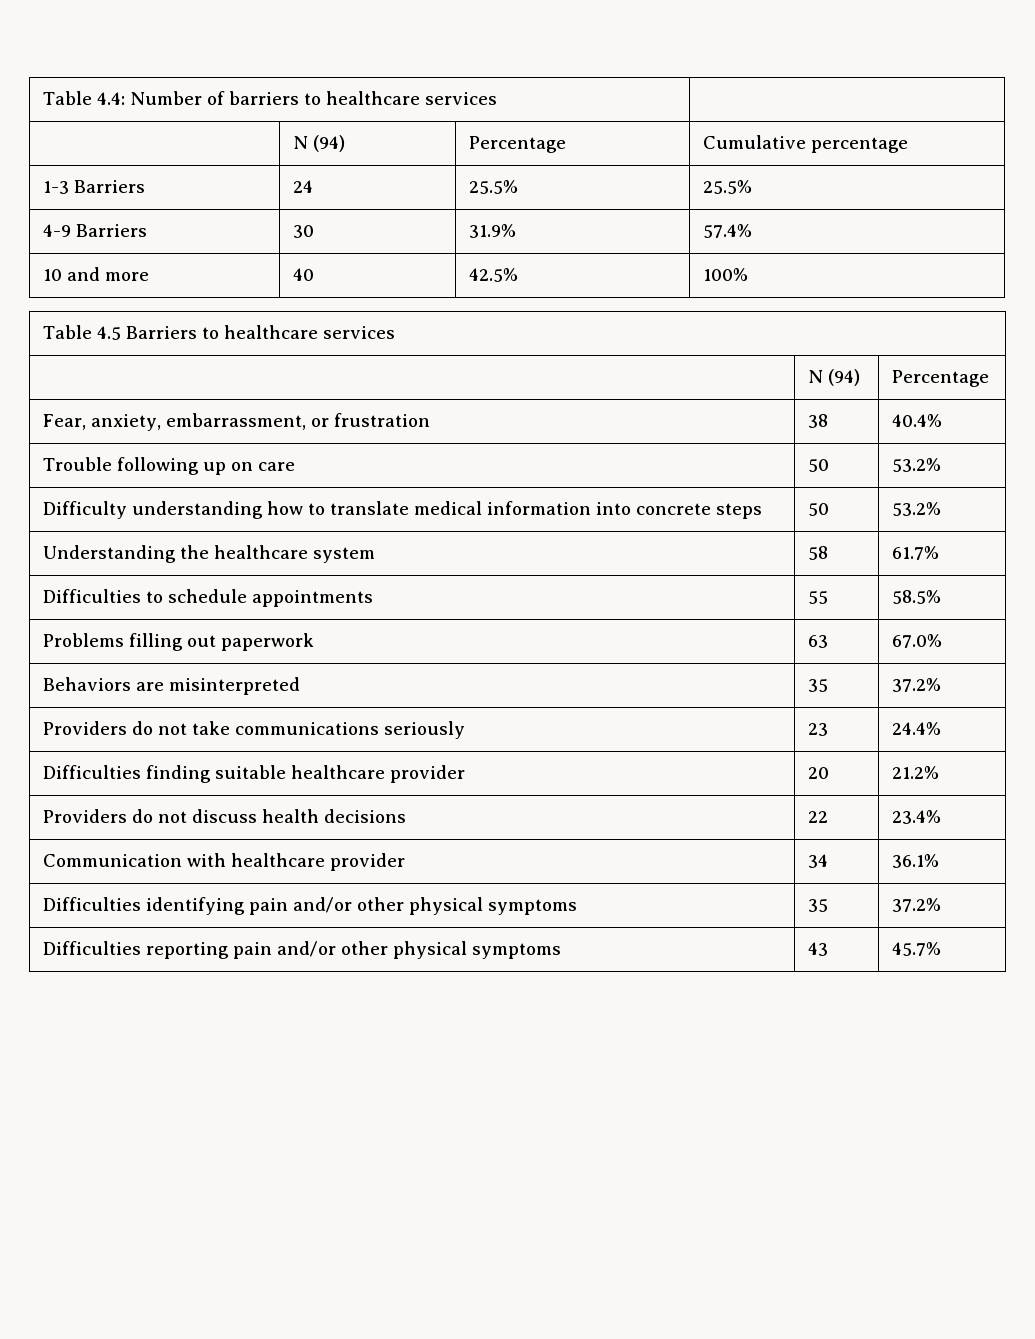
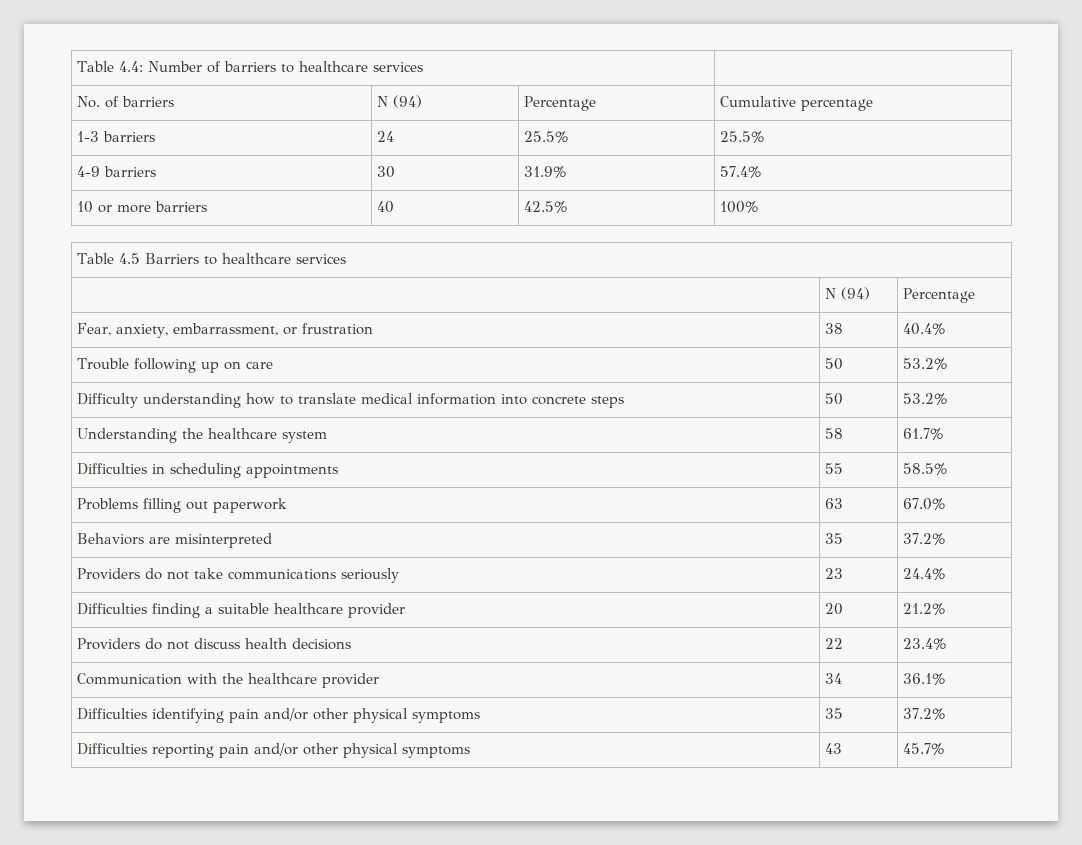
(498, 98) none -> [77,96,175,108] No. of barriers
[74,180,146,193] Barriers -> [103,131,156,142] barriers
[76,224,148,237] Barriers -> [104,166,157,177] barriers
[67,267,101,281] and -> [98,205,113,213] or
(150, 276) none -> [155,201,208,212] barriers
[146,589,248,603] to schedule -> [152,463,242,478] in scheduling
(212, 774) none -> [205,607,214,614] a
(227, 860) none -> [222,673,244,684] the

